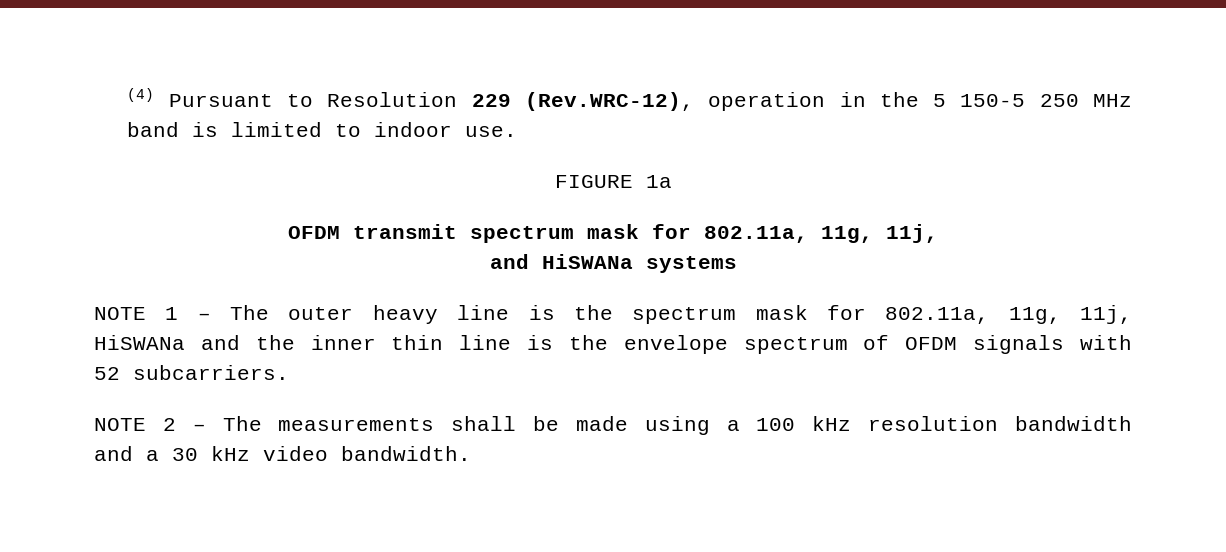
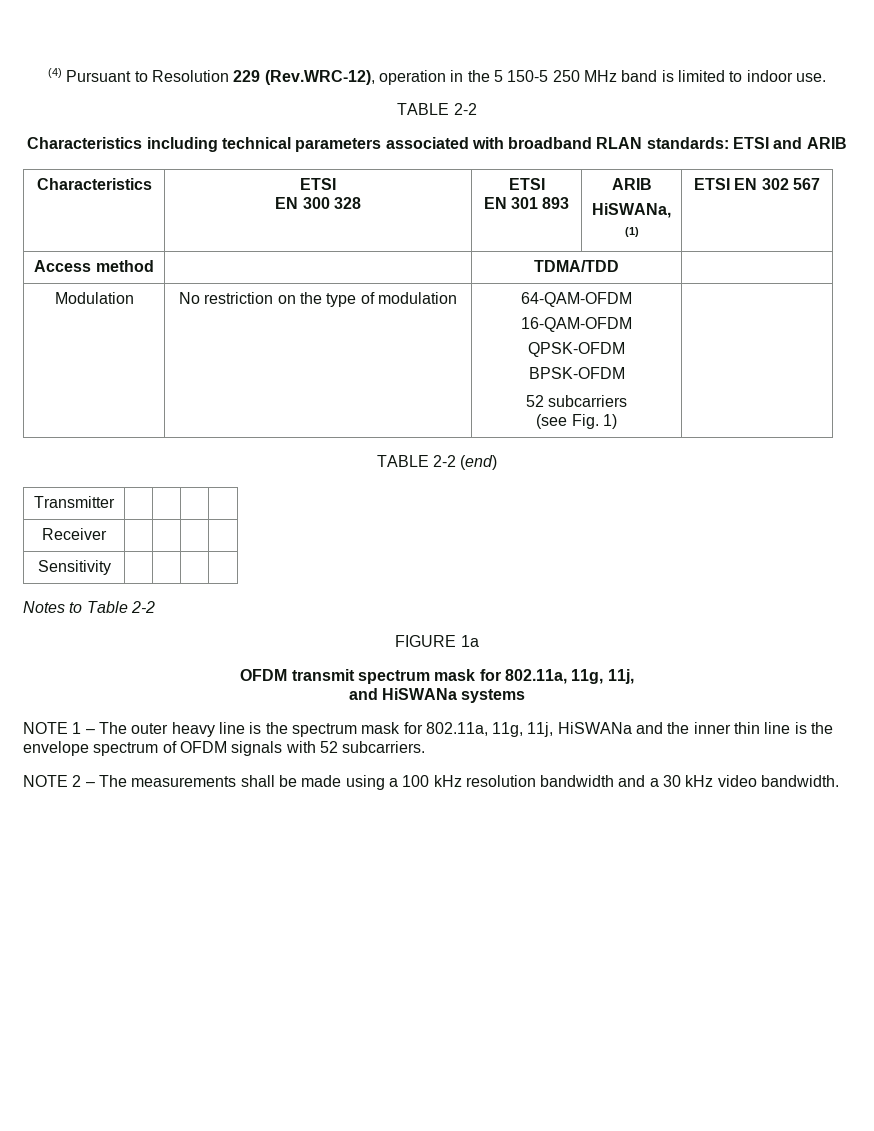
(518, 131) none -> [397,103,477,115] [27,137,847,152] [36,178,152,190] [299,178,336,190] [275,197,361,209] [508,178,545,190] [483,197,570,209] [611,178,652,190] [592,203,671,218] [624,227,639,237] [694,178,820,190] [34,260,154,272] [534,260,619,272] [54,292,134,304] [179,292,457,307] [521,292,632,307] [521,317,632,332] [528,342,625,357] [528,367,625,379] [525,395,628,407] [536,414,617,429] [376,455,498,470] [34,496,115,508] [42,528,107,540] [37,560,111,575] [23,601,155,613] // TABLE 2-2 // Characteristics including technical parameters associated with broadband RLAN standards: ETSI and ARIB // Characteristics | ETSI // EN 300 328 | ETSI // EN 301 893 | ARIB // HiSWANa, // (1) | ETSI EN 302 567 // Access method | | TDMA/TDD | // Modulation | No restriction on the type of modulation | 64-QAM-OFDM // 16-QAM-OFDM // QPSK-OFDM // BPSK-OFDM // 52 subcarriers // (see Fig. 1) | // TABLE 2-2 (end) // Transmitter | | | | // Receiver | | | | // Sensitivity | | | | // Notes to Table 2-2

